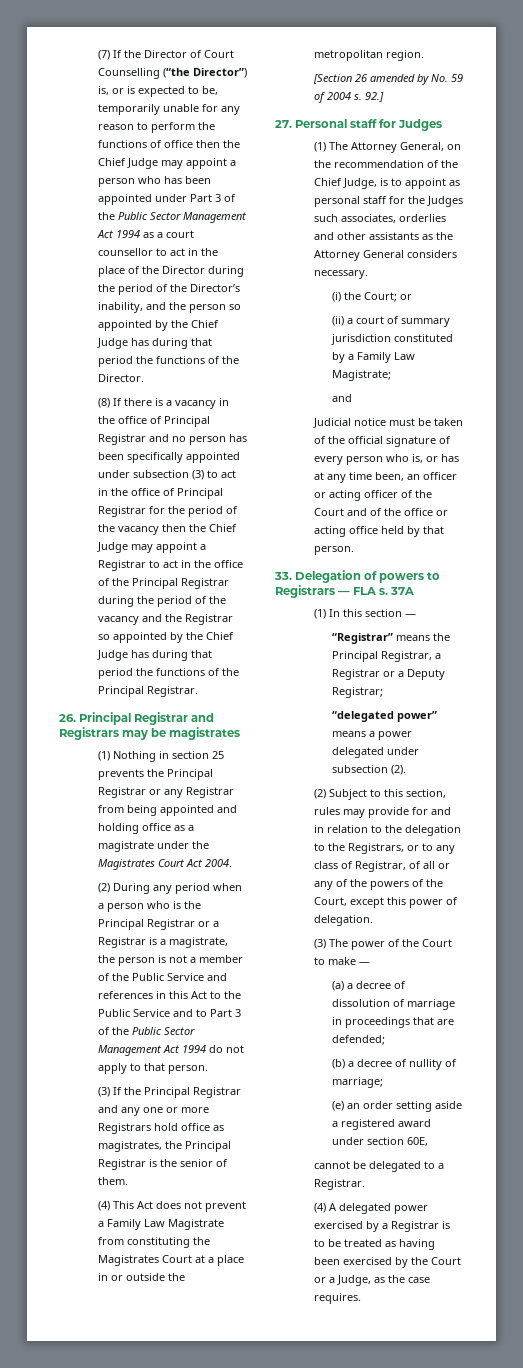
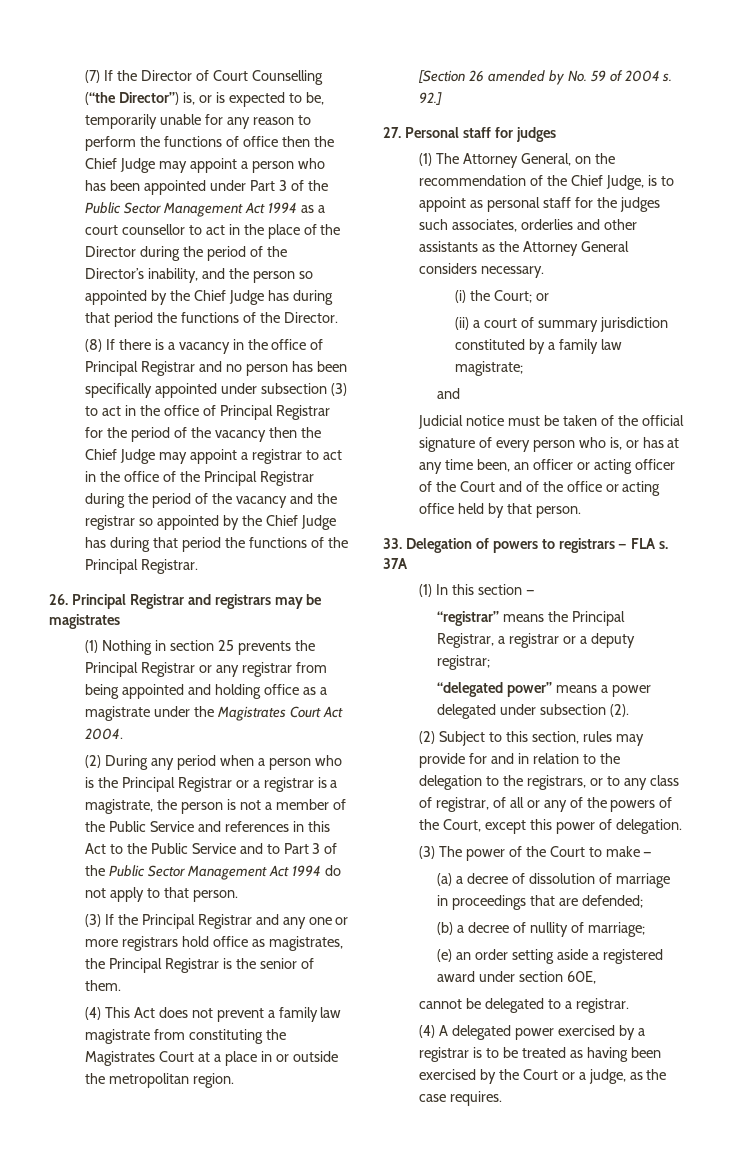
[98,560,147,571] Registrar -> [251,449,302,464] registrar
[185,614,234,625] Registrar -> [85,515,136,530] registrar
[59,727,119,740] Registrars -> [214,594,271,609] registrars
[186,787,235,798] Registrar -> [241,662,292,677] registrar
[98,937,147,948] Registrar -> [263,777,314,792] registrar
[98,1123,152,1134] Registrars -> [122,936,179,951] registrars
[107,1219,225,1230] Family Law Magistrate -> [278,1007,342,1022] [85,1029,151,1044] family law magistrate
[398,119,443,131] Judges -> [515,127,556,142] judges
[427,196,464,207] Judges -> [619,197,660,212] judges
[356,352,415,363] [331,370,391,381] Family Law Magistrate; -> [558,339,622,354] [455,361,524,376] family law magistrate;
[275,585,335,598] Registrars -> [558,538,615,553] registrars
[331,633,393,644] “Registrar” -> [437,611,500,626] “registrar”
[331,669,445,680] [331,687,383,698] Registrar or a Deputy Registrar; -> [508,633,635,648] [437,655,491,670] registrar or a deputy registrar;
[348,843,405,854] Registrars, -> [526,775,586,790] registrars,
[355,861,407,872] Registrar, -> [436,797,490,812] registrar,
[314,1179,366,1190] Registrar. -> [575,998,629,1013] registrar.
[391,1221,440,1232] Registrar -> [419,1047,470,1062] registrar
[337,1275,372,1286] Judge, -> [588,1069,626,1084] judge,

